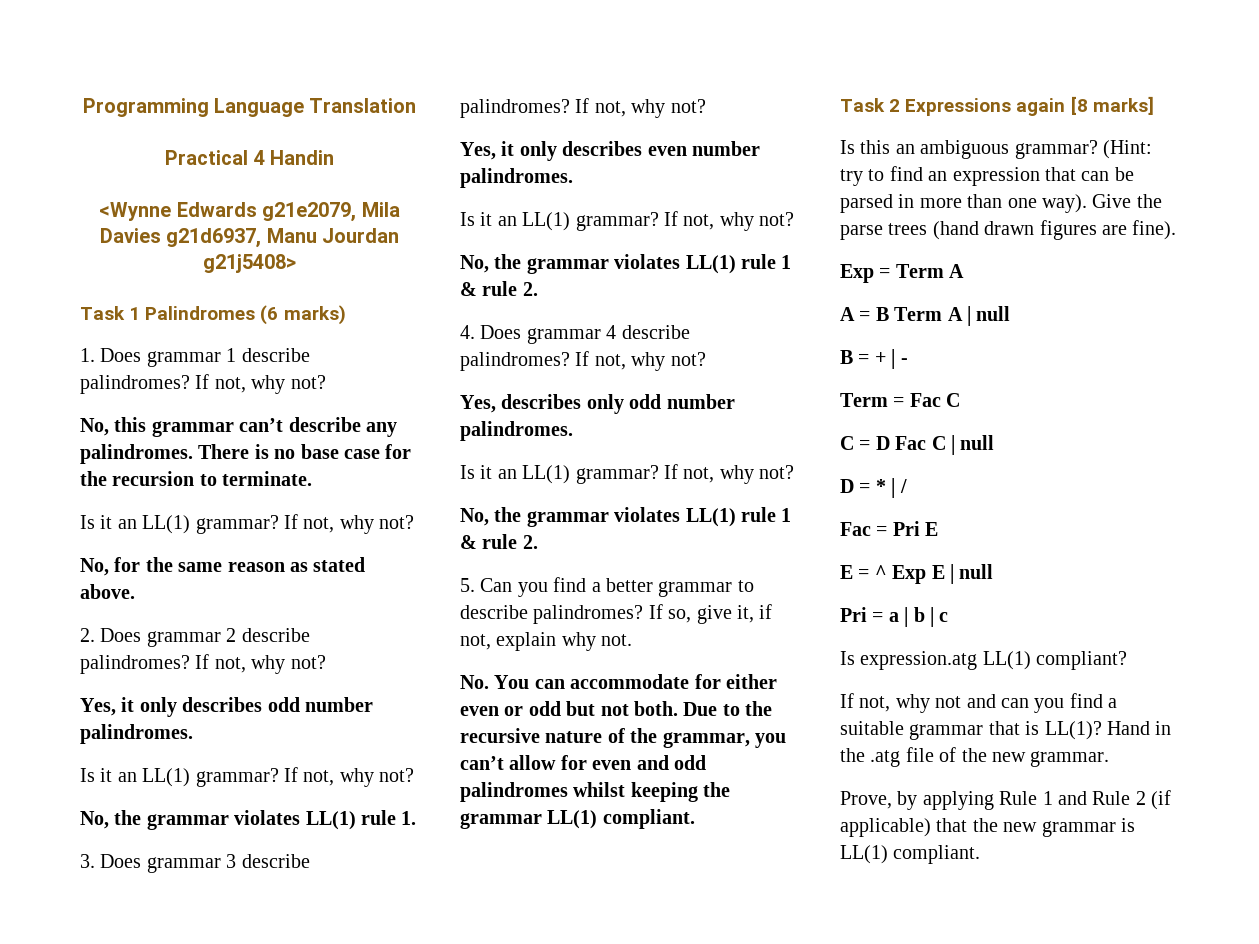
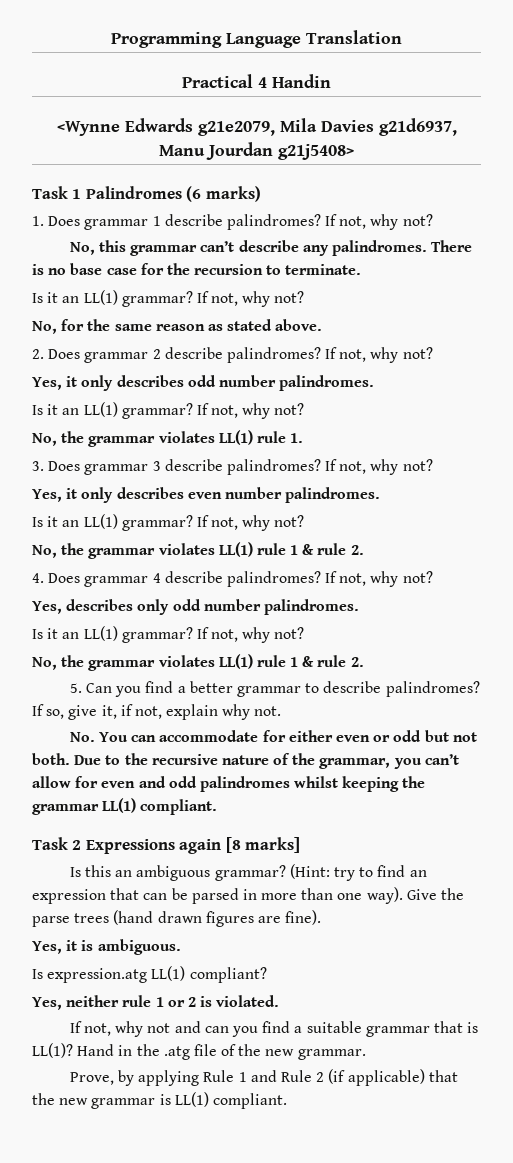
[840,264,965,283] [840,306,1011,326] [840,349,908,369] [840,393,961,407] [840,435,995,455] [840,478,907,498] [840,521,939,536] [840,564,994,584] [840,607,949,627] [840,651,1128,670] Exp = Term A // A = B Term A | null // B = + | - // Term = Fac C // C = D Fac C | null // D = * | / // Fac = Pri E // E = ^ Exp E | null // Pri = a | b | c // Is expression.atg LL(1) compliant? -> [32,939,181,955] [32,966,267,983] [32,995,280,1010] Yes, it is ambiguous. // Is expression.atg LL(1) compliant? // Yes, neither rule 1 or 2 is violated.

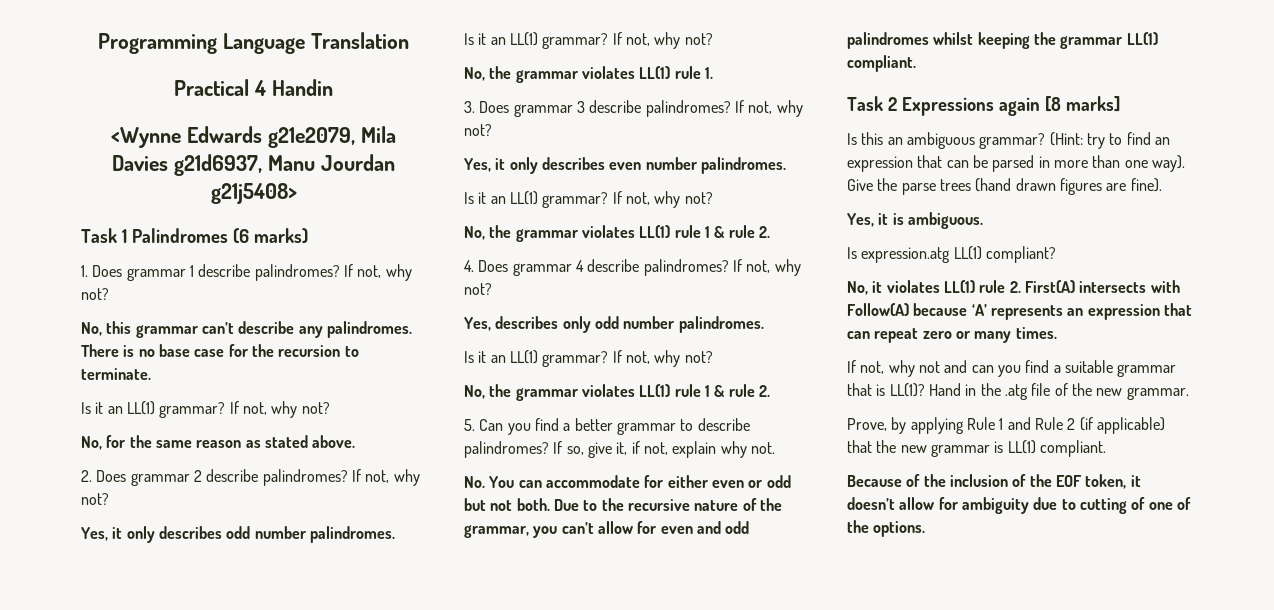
[32,995,280,1010] Yes, neither rule 1 or 2 is violated. -> [847,280,1180,295] [847,303,1192,320] [847,327,1057,343] No, it violates LL(1) rule 2. First(A) intersects with Follow(A) because ‘A’ represents an expression that can repeat zero or many times.
(287, 1101) none -> [847,474,1141,489] [847,497,1191,514] [847,520,926,537] // Because of the inclusion of the EOF token, it doesn’t allow for ambiguity due to cutting of one of the options.

